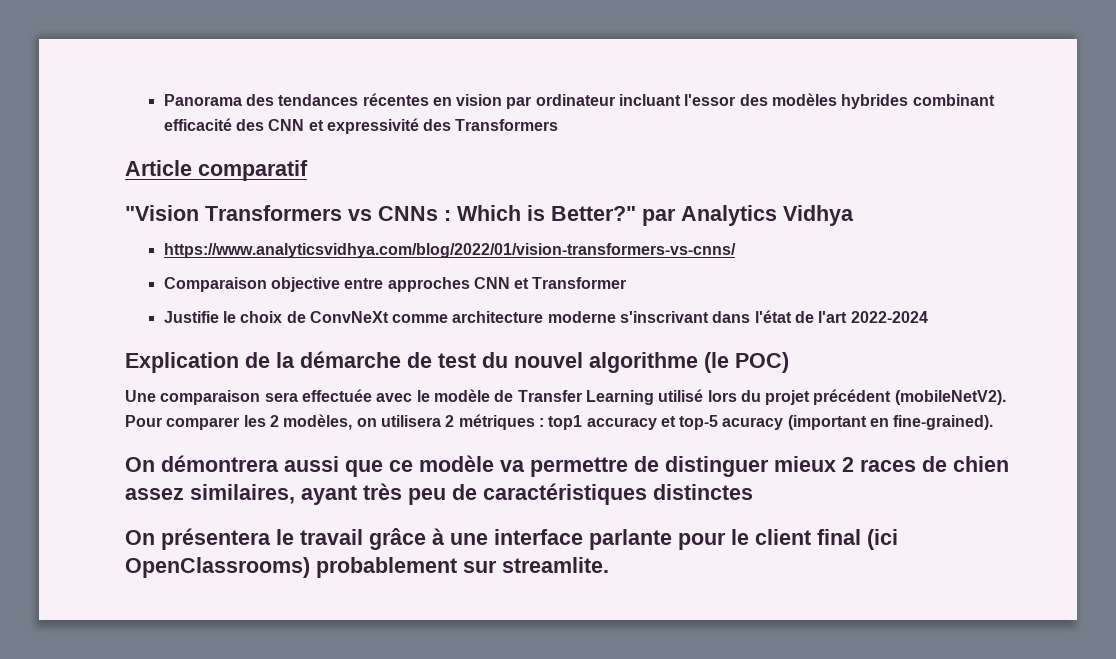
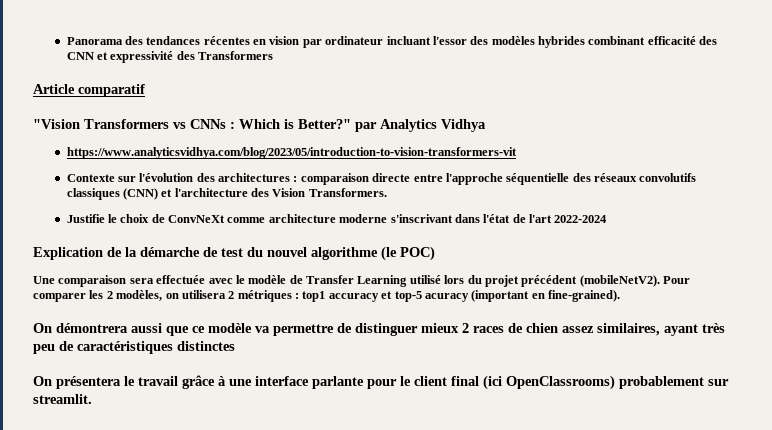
[163,243,736,258] [163,277,627,292] https://www.analyticsvidhya.com/blog/2022/01/vision-transformers-vs-cnns/ // Comparaison objective entre approches CNN et Transformer -> [66,147,517,159] [66,173,697,185] [66,188,387,200] https://www.analyticsvidhya.com/blog/2023/05/introduction-to-vision-transformers-vit // Contexte sur l'évolution des architectures : comparaison directe entre l'approche séquentielle des réseaux convolutifs classiques (CNN) et l'architecture des Vision Transformers.
[502,557,609,573] streamlite. -> [33,394,92,404] streamlit.

